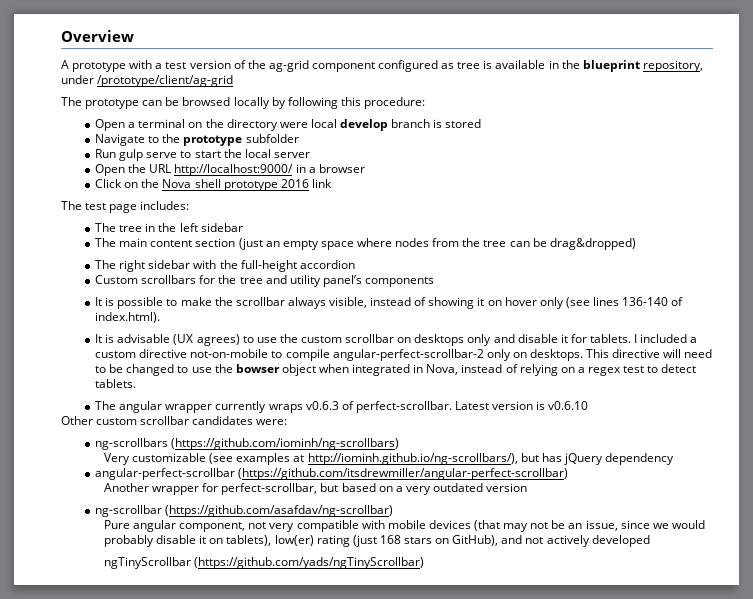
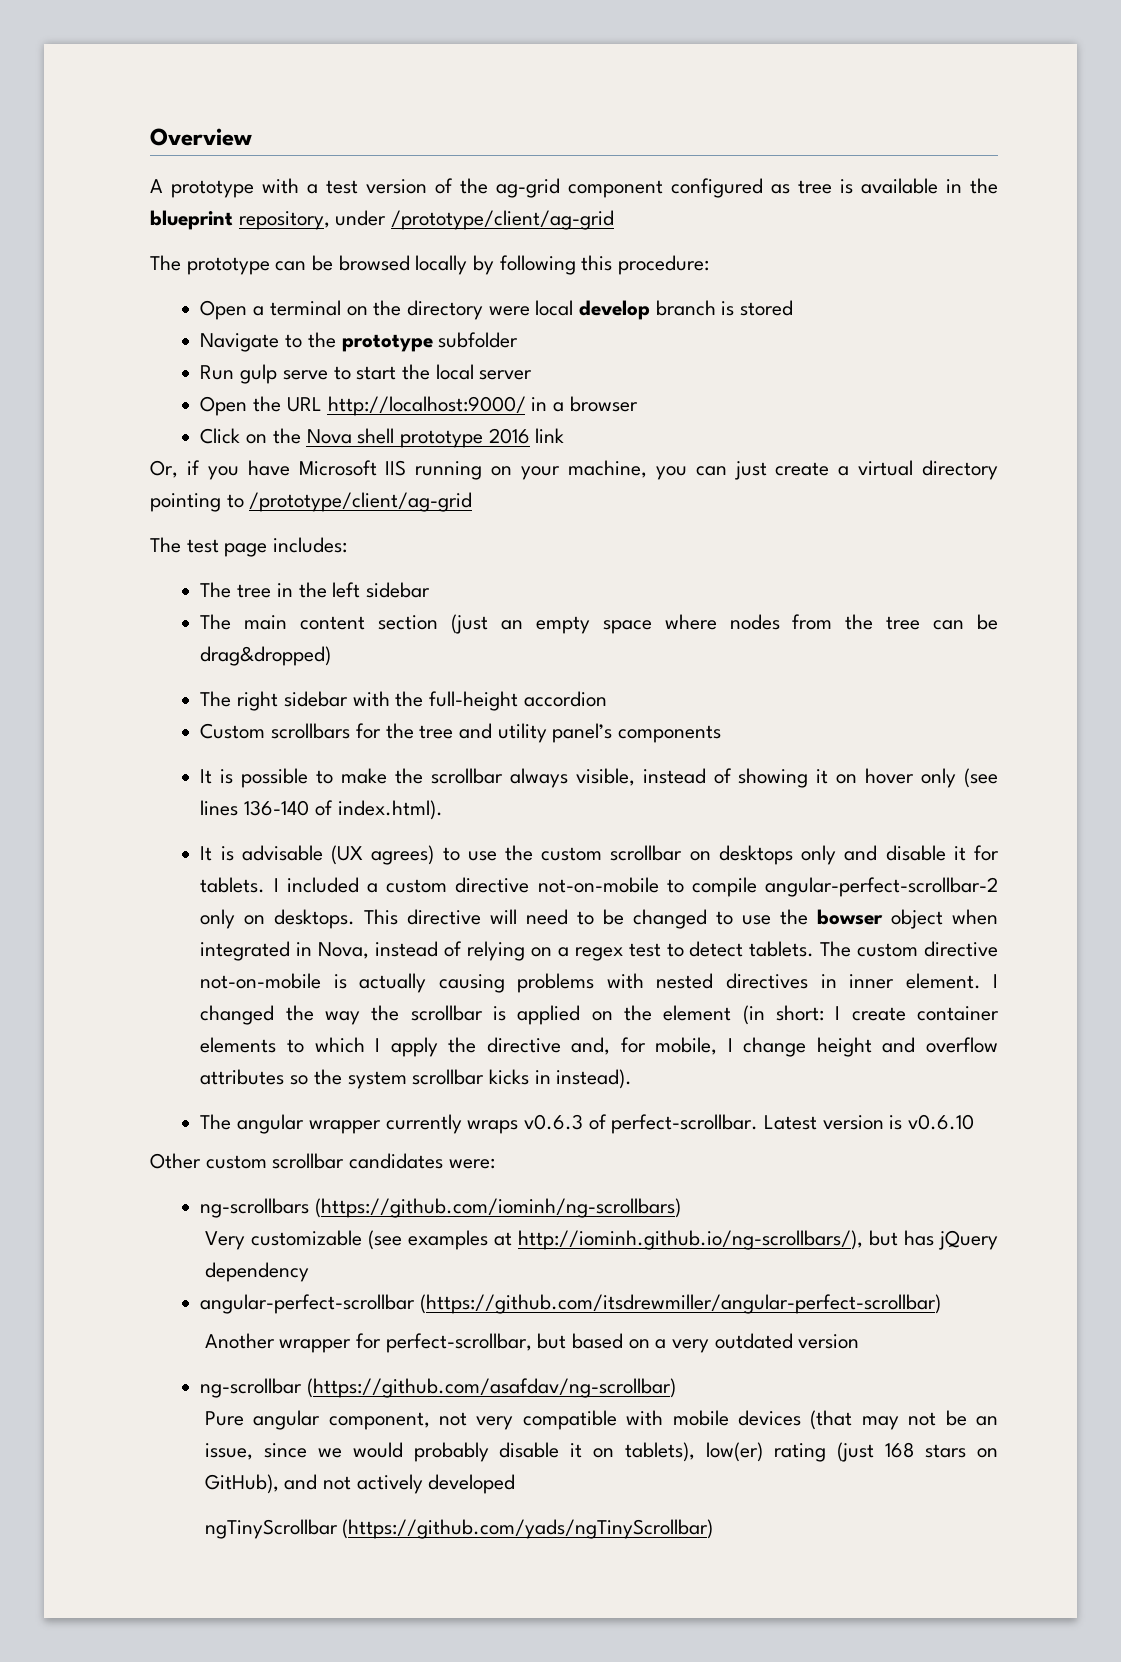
(332, 183) none -> [150,460,998,480] [150,492,473,512] // Or, if you have Microsoft IIS running on your machine, you can just create a virtual directory pointing to /prototype/client/ag-grid
(137, 383) none -> [820,941,998,957] [200,973,999,993] [200,1005,999,1025] [200,1037,999,1057] [200,1069,633,1089] The custom directive not-on-mobile is actually causing problems with nested directives in inner element. I changed the way the scrollbar is applied on the element (in short: I create container elements to which I apply the directive and, for mobile, I change height and overflow attributes so the system scrollbar kicks in instead).

